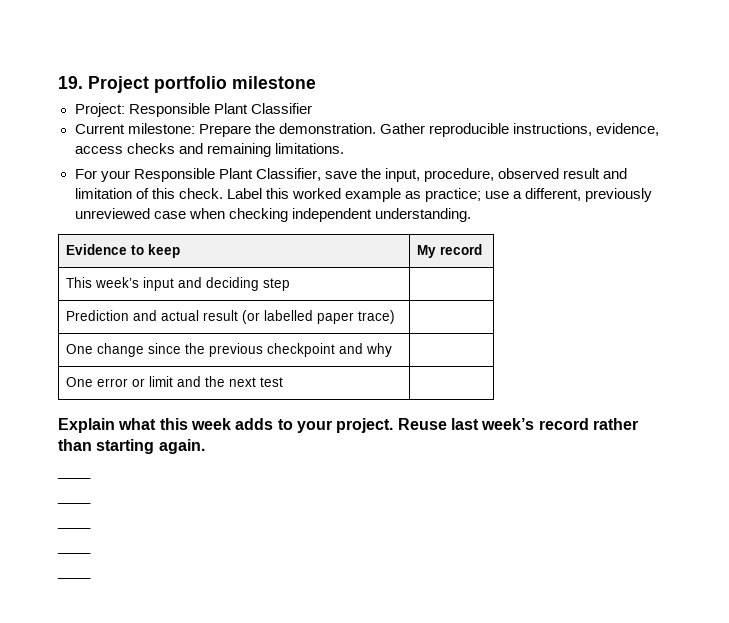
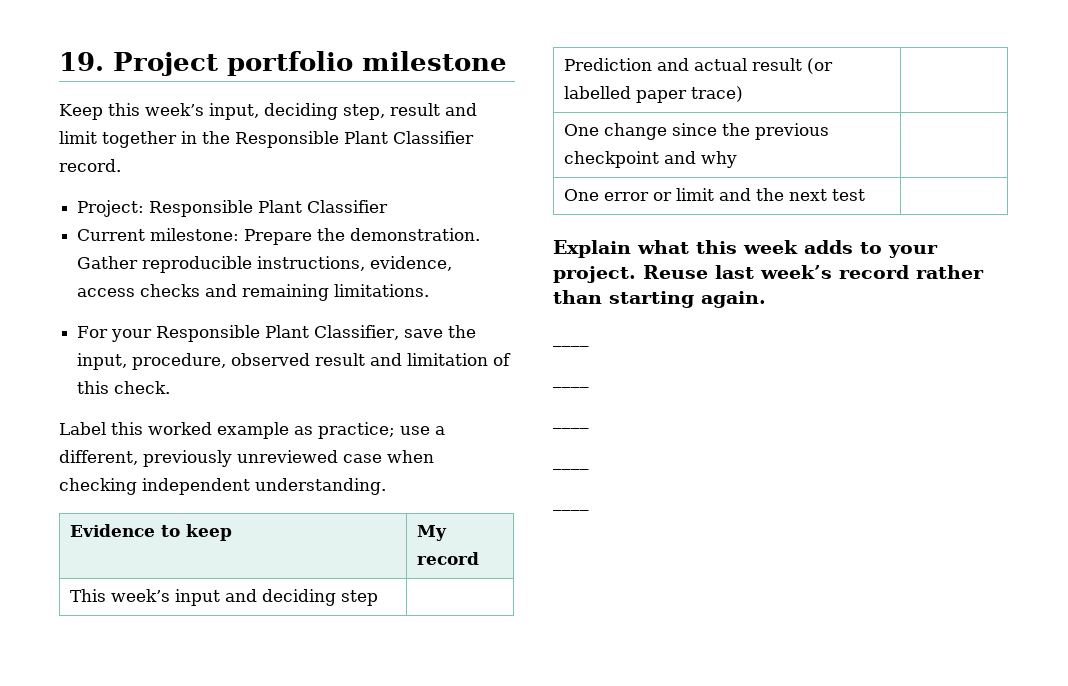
(316, 82) none -> [59,103,477,120] [59,131,474,148] [59,159,121,172] // Keep this week’s input, deciding step, result and limit together in the Responsible Plant Classifier record.
(223, 193) none -> (171, 387) //

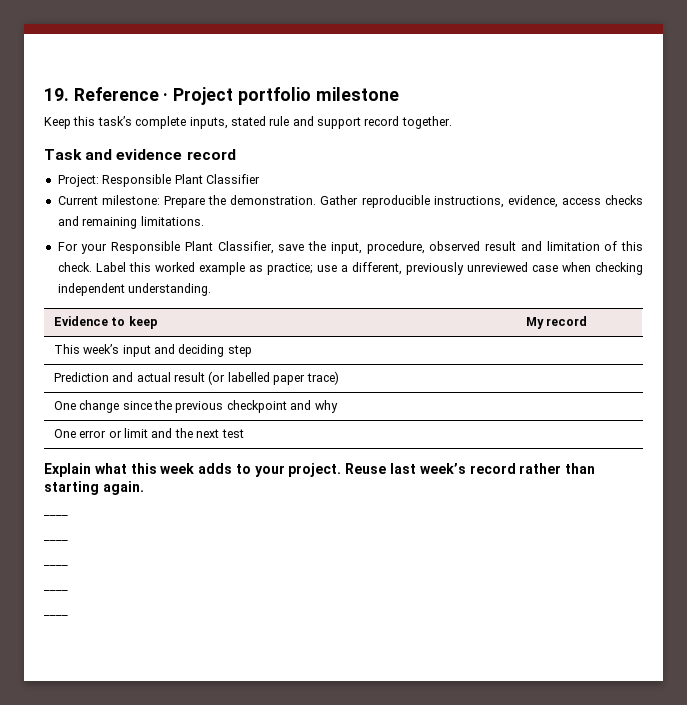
(104, 61) none -> [73,87,169,101] Reference ·
[145,103,477,120] [59,131,474,148] [59,159,121,172] week’s input, deciding step, result and limit together in the Responsible Plant Classifier record. -> [97,116,452,129] [44,149,236,160] task’s complete inputs, stated rule and support record together. // Task and evidence record
(171, 387) // -> (92, 267) none

